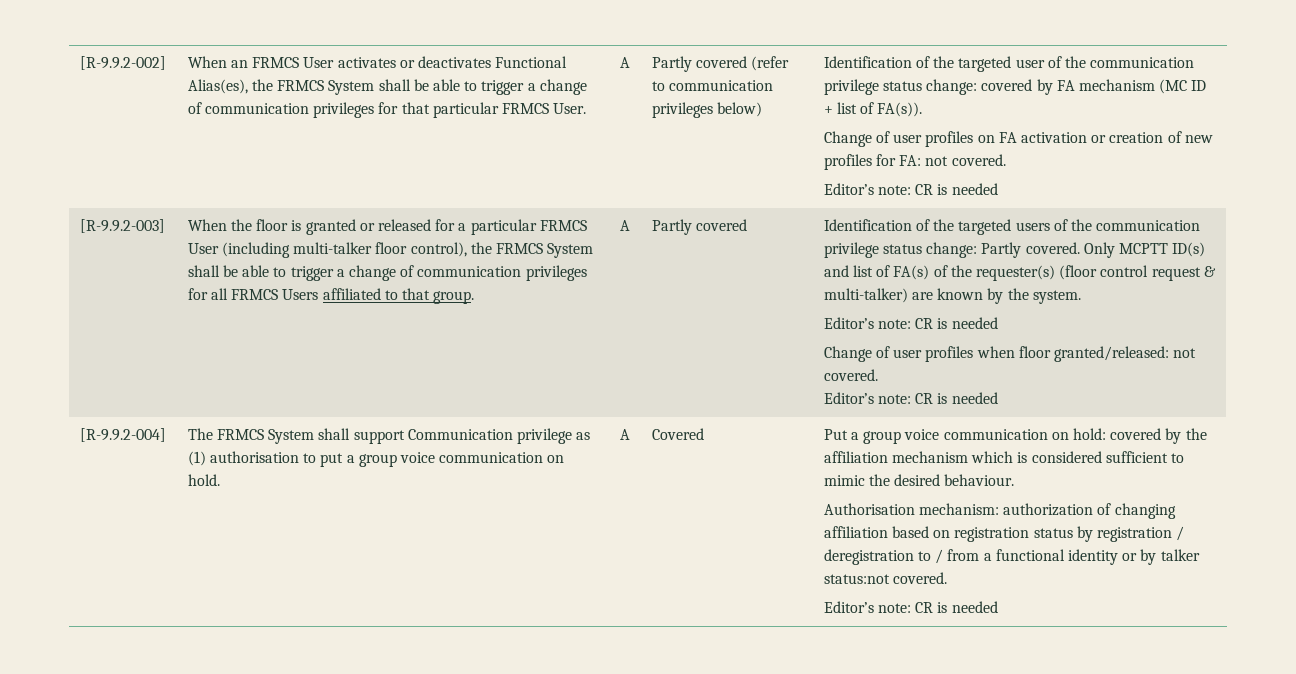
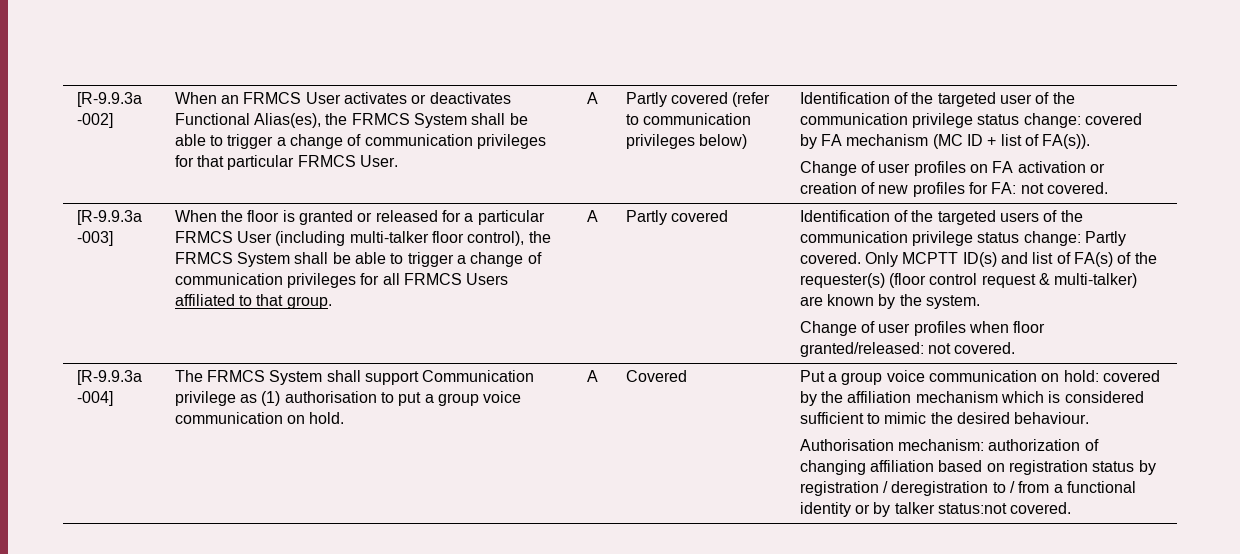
[79,56,166,70] [R-9.9.2-002] -> [76,92,142,107] [76,113,113,128] [R-9.9.3a -002]
[823,183,998,195] [79,219,165,233] // Editor’s note: CR is needed // [R-9.9.2-003] -> [76,210,142,225] [76,231,113,246] // [R-9.9.3a -003]
[823,317,998,329] // Editor’s note: CR is needed -> (981, 302) none
[823,392,998,404] [79,428,166,442] // Editor’s note: CR is needed // [R-9.9.2-004] -> [76,370,142,385] [76,391,113,406] // [R-9.9.3a -004]
[823,601,998,613] // Editor’s note: CR is needed -> (1072, 508) none

